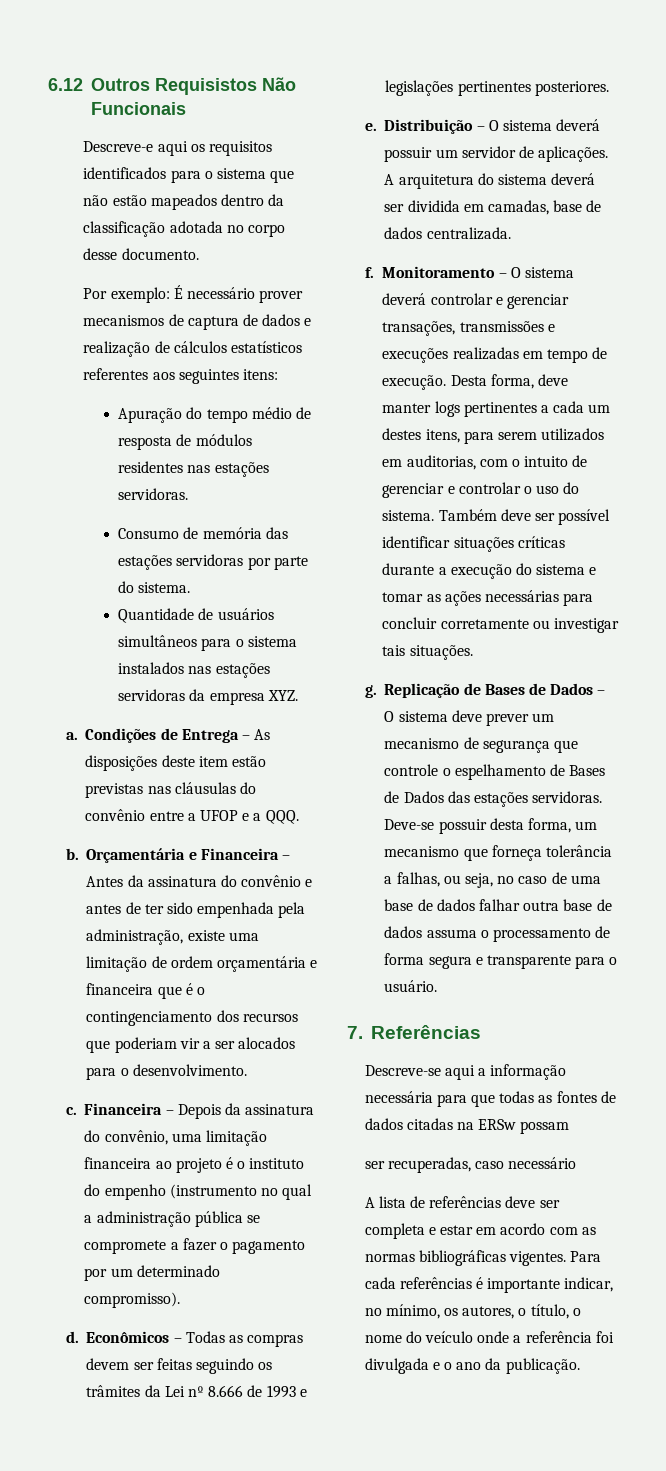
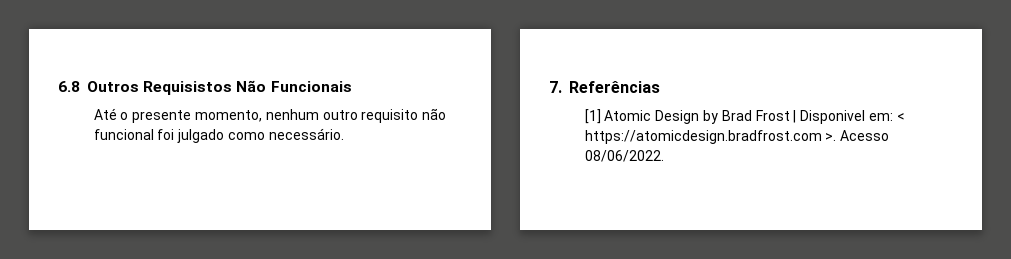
[48,78,83,91] 6.12 -> [58,81,80,92] 6.8
[83,141,272,156] [83,167,295,183] [83,194,285,210] [83,221,285,237] [83,248,199,260] [83,285,304,303] [83,314,312,330] [83,341,302,357] [83,368,278,384] [118,407,311,423] [118,434,252,450] [118,461,269,477] [118,488,189,500] [118,527,288,539] [118,554,308,570] [118,581,191,593] [118,608,274,623] [118,635,297,651] [118,662,270,678] [118,689,298,705] [65,728,271,743] [85,755,267,771] [85,782,257,798] [85,809,299,824] [65,848,291,863] [86,875,313,887] [86,902,306,918] [86,929,259,945] [86,956,318,972] [86,983,206,999] [86,1010,298,1026] [86,1037,296,1053] [86,1064,247,1080] [65,1103,315,1119] [84,1130,268,1146] [84,1157,305,1173] [84,1184,313,1200] [84,1211,261,1227] [84,1238,306,1254] [84,1265,220,1281] [84,1292,181,1308] [65,1331,304,1347] [86,1358,273,1374] [86,1385,307,1398] [385,80,609,96] [364,119,601,134] [384,146,609,162] [384,173,596,189] [384,200,602,215] [384,227,511,240] [364,266,574,278] [382,293,569,309] [382,321,555,336] [382,347,608,363] [382,374,568,390] [382,401,611,417] [382,428,605,444] [382,455,588,470] [382,482,580,498] [382,509,611,525] [382,536,565,552] [382,563,597,579] [382,590,594,606] [382,617,619,633] [382,645,473,660] [364,683,606,698] [384,710,555,726] [384,737,579,753] [384,764,606,780] [384,791,603,807] [384,818,598,834] [384,845,613,861] [384,872,601,888] [384,899,612,911] [384,926,611,942] [384,953,618,969] [384,980,438,992] [347,1025,481,1039] [364,1064,567,1080] [364,1091,616,1107] [364,1118,570,1134] [364,1157,577,1173] [364,1196,560,1208] [364,1223,596,1239] [364,1250,602,1266] [364,1277,614,1293] [364,1304,581,1319] [364,1331,614,1343] [364,1358,580,1374] Descreve-e aqui os requisitos identificados para o sistema que não estão mapeados dentro da classificação adotada no corpo desse documento. // Por exemplo: É necessário prover mecanismos de captura de dados e realização de cálculos estatísticos referentes aos seguintes itens: // Apuração do tempo médio de resposta de módulos residentes nas estações servidoras. // Consumo de memória das estações servidoras por parte do sistema. // Quantidade de usuários simultâneos para o sistema instalados nas estações servidoras da empresa XYZ. // a. Condições de Entrega – As disposições deste item estão previstas nas cláusulas do convênio entre a UFOP e a QQQ. // b. Orçamentária e Financeira – Antes da assinatura do convênio e antes de ter sido empenhada pela administração, existe uma limitação de ordem orçamentária e financeira que é o contingenciamento dos recursos que poderiam vir a ser alocados para o desenvolvimento. // c. Financeira – Depois da assinatura do convênio, uma limitação financeira ao projeto é o instituto do empenho (instrumento no qual a administração pública se compromete a fazer o pagamento por um determinado compromisso). // d. Econômicos – Todas as compras devem ser feitas seguindo os trâmites da Lei nº 8.666 de 1993 e legislações pertinentes posteriores. // e. Distribuição – O sistema deverá possuir um servidor de aplicações. A arquitetura do sistema deverá ser dividida em camadas, base de dados centralizada. // f. Monitoramento – O sistema deverá controlar e gerenciar transações, transmissões e execuções realizadas em tempo de execução. Desta forma, deve manter logs pertinentes a cada um destes itens, para serem utilizados em auditorias, com o intuito de gerenciar e controlar o uso do sistema. Também deve ser possível identificar situações críticas durante a execução do sistema e tomar as ações necessárias para concluir corretamente ou investigar tais situações. // g. Replicação de Bases de Dados – O sistema deve prever um mecanismo de segurança que controle o espelhamento de Bases de Dados das estações servidoras. Deve-se possuir desta forma, um mecanismo que forneça tolerância a falhas, ou seja, no caso de uma base de dados falhar outra base de dados assuma o processamento de forma segura e transparente para o usuário. // 7. Referências // Descreve-se aqui a informação necessária para que todas as fontes de dados citadas na ERSw possam // ser recuperadas, caso necessário // A lista de referências deve ser completa e estar em acordo com as normas bibliográficas vigentes. Para cada referências é importante indicar, no mínimo, os autores, o título, o nome do veículo onde a referência foi divulgada e o ano da publicação. -> [93,108,447,123] [93,128,344,143] [549,81,660,93] [584,109,905,124] [584,130,890,144] [584,150,664,162] Até o presente momento, nenhum outro requisito não funcional foi julgado como necessário. // 7. Referências // [1] Atomic Design by Brad Frost | Disponivel em: < https://atomicdesign.bradfrost.com >. Acesso 08/06/2022.

